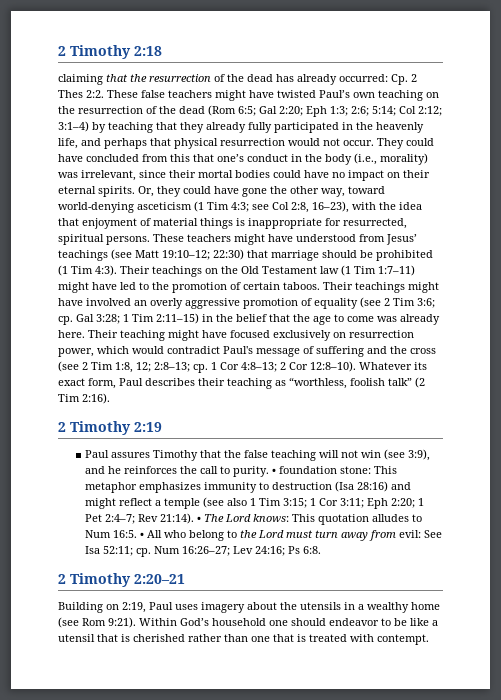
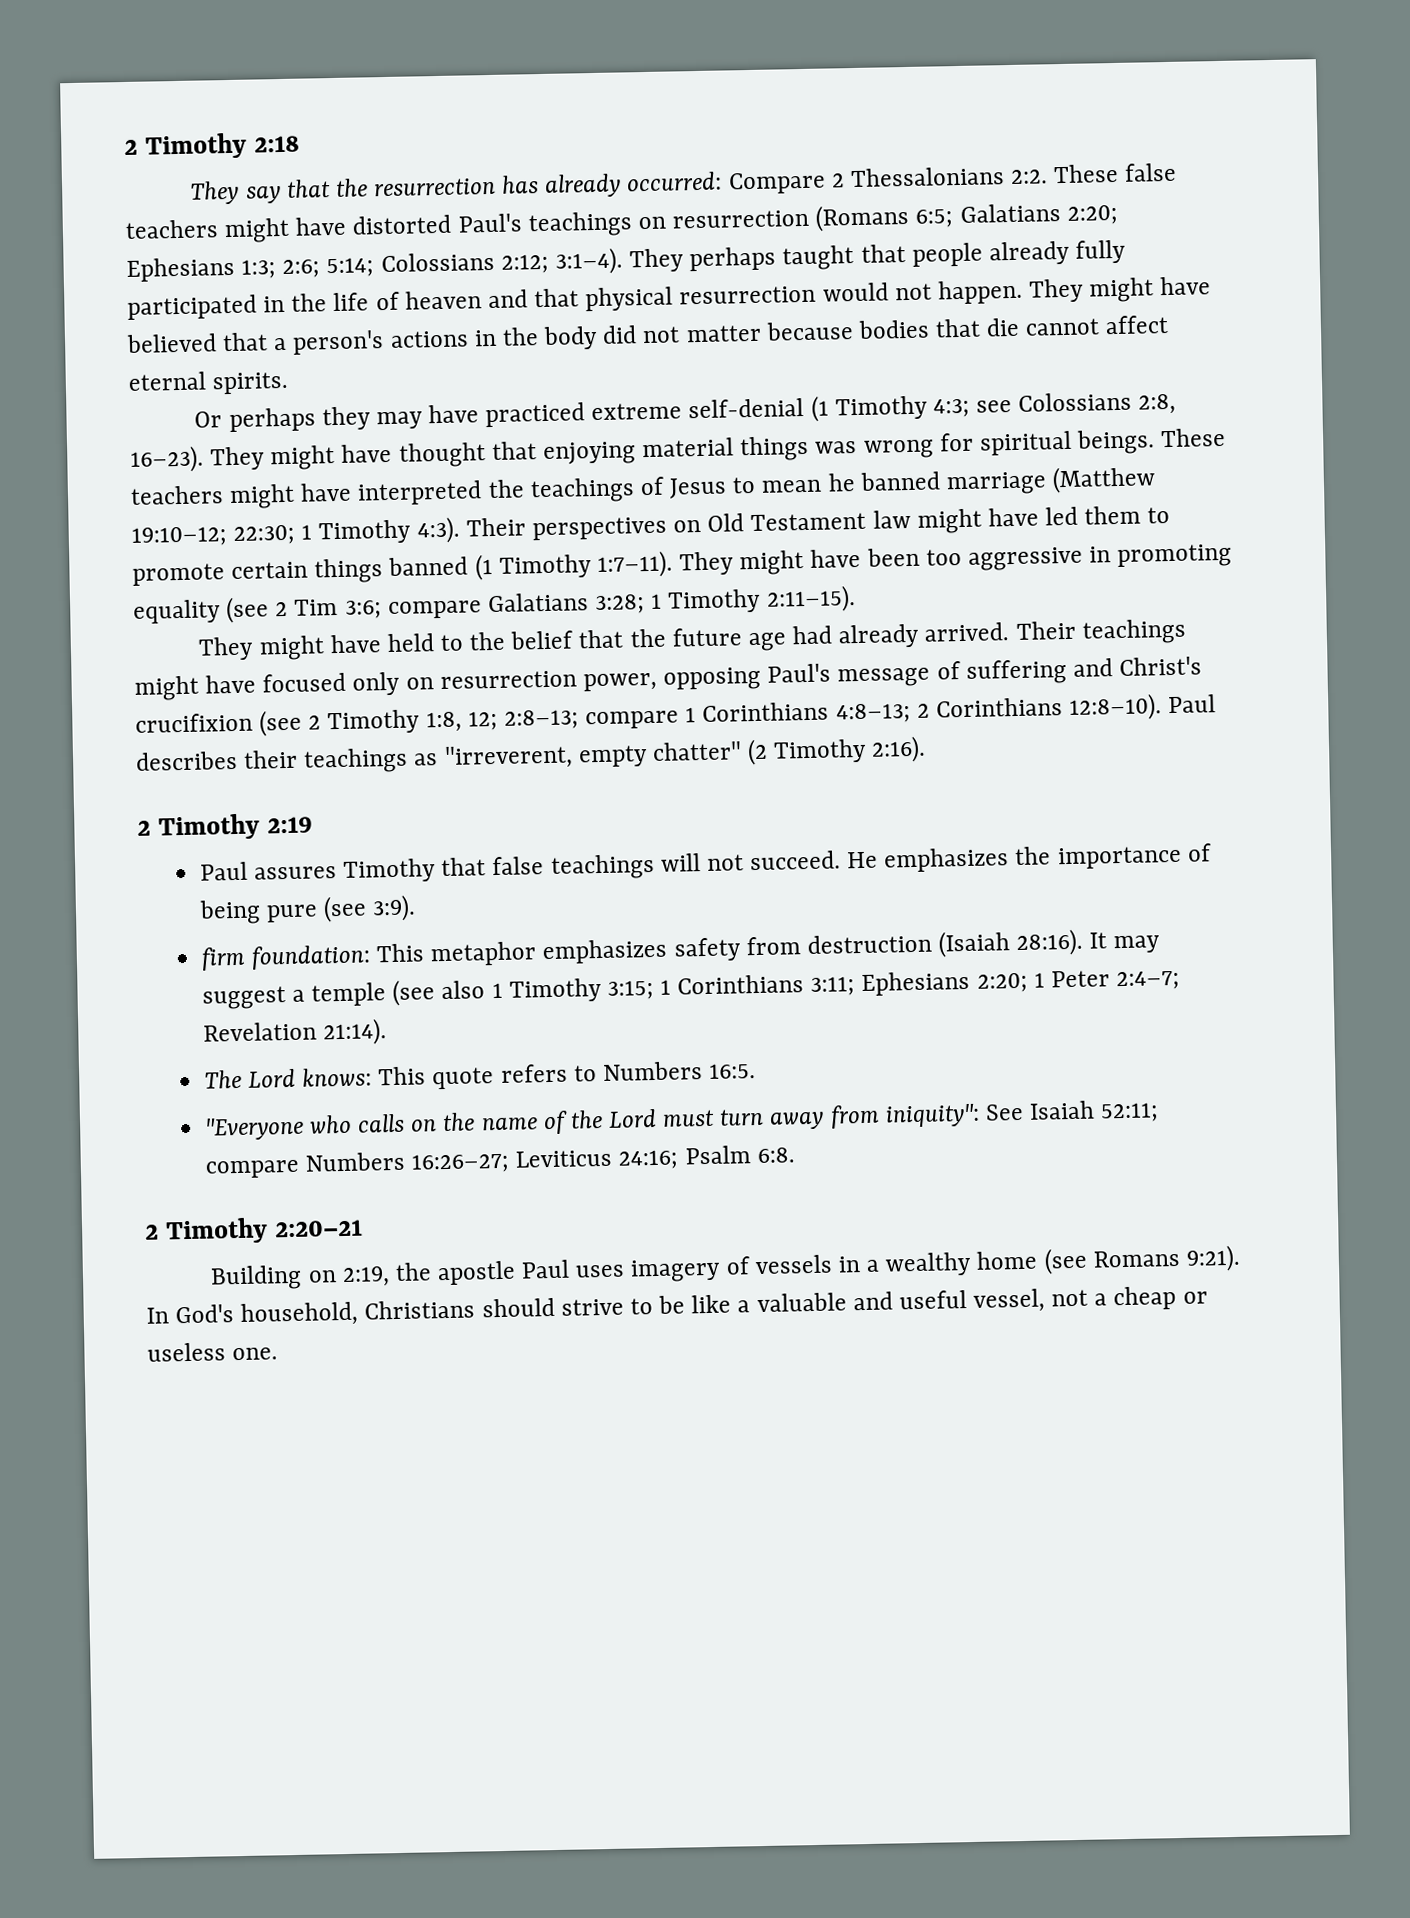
[58,74,103,85] claiming -> [189,180,281,205] They say
[214,74,417,85] [58,90,83,98] of the dead has already occurred: Cp. 2 Thes -> [501,166,1005,198] has already occurred: Compare 2 Thessalonians
[277,90,439,101] [58,105,442,117] [58,121,204,133] twisted Paul’s own teaching on the resurrection of the dead (Rom 6:5; Gal 2:20; Eph 1:3; 2:6; 5:14; Col 2:12; 3:1–4) by teaching that they -> [352,203,1118,238] [126,242,983,282] distorted Paul's teachings on resurrection (Romans 6:5; Galatians 2:20; Ephesians 1:3; 2:6; 5:14; Colossians 2:12; 3:1–4). They perhaps taught that people
[376,122,424,133] [58,138,147,149] heavenly life, and perhaps -> [333,289,528,312] life of heaven and
[343,138,434,149] [58,153,428,165] [58,170,430,181] [58,186,385,197] [58,201,422,213] [58,218,407,229] [58,234,417,245] [58,249,433,261] [58,265,415,277] [58,282,439,293] [58,298,312,309] occur. They could have concluded from this that one’s conduct in the body (i.e., morality) was irrelevant, since their mortal bodies could have no impact on their eternal spirits. Or, they could have gone the other way, toward world-denying asceticism (1 Tim 4:3; see Col 2:8, 16–23), with the idea that enjoyment of material things is inappropriate for resurrected, spiritual persons. These teachers might have understood from Jesus’ teachings (see Matt 19:10–12; 22:30) that marriage should be prohibited (1 Tim 4:3). Their teachings on the Old Testament law (1 Tim 1:7–11) might have led to the promotion of certain taboos. Their teachings might have involved an overly aggressive promotion of -> [937,276,1212,305] [126,314,1170,355] [128,371,290,395] [194,391,1177,433] [130,427,1227,473] [130,465,1157,510] [131,505,1171,547] [132,543,1233,586] happen. They might have believed that a person's actions in the body did not matter because bodies that die cannot affect eternal spirits. // Or perhaps they may have practiced extreme self-denial (1 Timothy 4:3; see Colossians 2:8, 16–23). They might have thought that enjoying material things was wrong for spiritual beings. These teachers might have interpreted the teachings of Jesus to mean he banned marriage (Matthew 19:10–12; 22:30; 1 Timothy 4:3). Their perspectives on Old Testament law might have led them to promote certain things banned (1 Timothy 1:7–11). They might have been too aggressive in promoting
[58,313,440,325] [58,330,165,341] cp. Gal 3:28; 1 Tim 2:11–15) in the belief that the age to come was already here. Their teaching -> [387,585,856,620] [198,618,1187,661] compare Galatians 3:28; 1 Timothy 2:11–15). // They might have held to the belief that the future age had already arrived. Their teachings
[273,330,331,341] exclusively -> [352,671,401,696] only
[97,346,220,354] which would contradict -> [663,666,762,691] opposing
[390,346,436,354] [58,361,113,372] the cross (see 2 Tim -> [1119,656,1203,676] [135,709,421,737] Christ's crucifixion (see 2 Timothy
[193,361,427,373] [58,377,425,389] [58,394,80,402] cp. 1 Cor 4:8–13; 2 Cor 12:8–10). Whatever its exact form, Paul describes their teaching as “worthless, foolish talk” (2 Tim -> [585,693,1217,730] [135,738,868,774] compare 1 Corinthians 4:8–13; 2 Corinthians 12:8–10). Paul describes their teachings as "irreverent, empty chatter" (2 Timothy
[224,449,431,461] [85,466,398,477] [85,481,412,493] [85,498,153,509] the false teaching will not win (see 3:9), and he reinforces the call to purity. • foundation stone: This metaphor emphasizes immunity to destruction (Isa 28:16) and might reflect -> [492,843,1212,880] [198,894,417,925] [200,928,1161,971] [201,986,286,1010] false teachings will not succeed. He emphasizes the importance of being pure (see 3:9). // firm foundation: This metaphor emphasizes safety from destruction (Isaiah 28:16). It may suggest
[259,498,282,506] Tim -> [508,977,602,1003] Timothy
[319,498,425,509] [85,514,159,524] Cor 3:11; Eph 2:20; 1 Pet 2:4–7; Rev -> [677,970,1181,996] [202,1021,317,1042] Corinthians 3:11; Ephesians 2:20; 1 Peter 2:4–7; Revelation
[197,516,202,522] • -> (387, 1032) //
[318,514,423,525] [85,530,238,541] quotation alludes to Num 16:5. • All who belong to -> [432,1061,756,1090] [203,1110,568,1141] quote refers to Numbers 16:5. // "Everyone who calls on the name of
[399,530,443,538] [85,546,301,557] evil: See Isa 52:11; cp. Num 16:26–27; Lev 24:16; Ps -> [884,1100,1160,1128] [204,1145,751,1179] iniquity": See Isaiah 52:11; compare Numbers 16:26–27; Leviticus 24:16; Psalm
(146, 607) none -> [394,1260,516,1286] the apostle
[247,602,341,610] about the utensils -> [725,1254,833,1275] of vessels
[82,617,438,628] [58,634,429,645] Rom 9:21). Within God’s household one should endeavor to be like a utensil that is cherished rather than one that is treated with contempt. -> [1092,1244,1241,1272] [146,1286,1208,1327] [147,1342,279,1362] Romans 9:21). In God's household, Christians should strive to be like a valuable and useful vessel, not a cheap or useless one.

